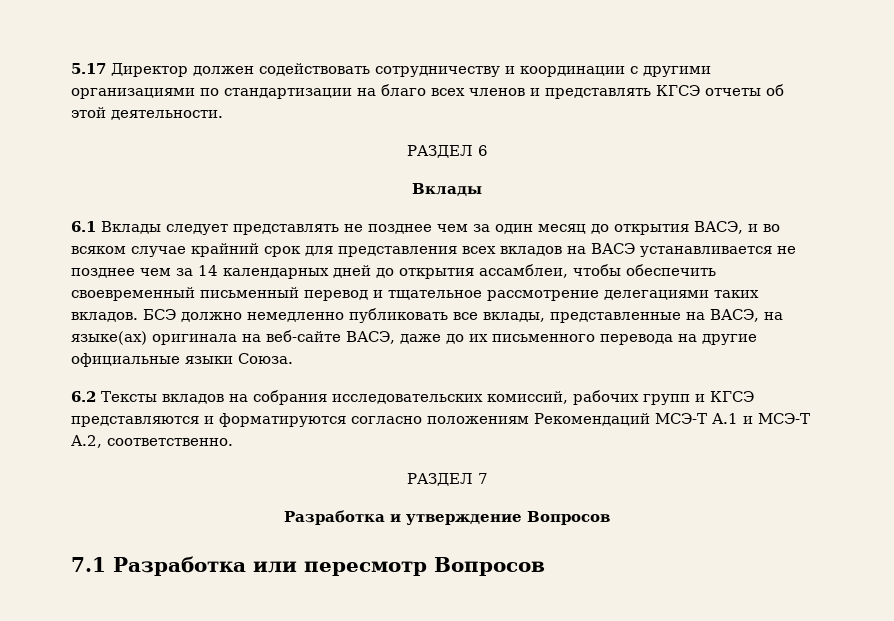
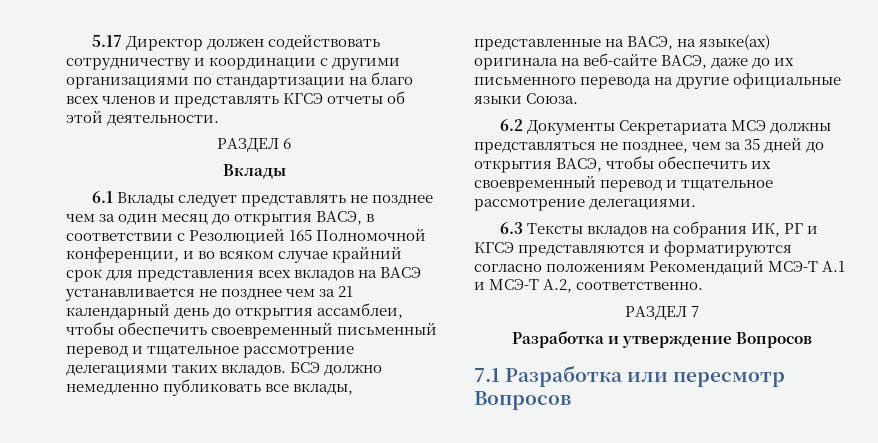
(743, 227) none -> [366,214,375,222] [66,228,427,244] [66,247,179,263] в соответствии с Резолюцией 165 Полномочной конференции,
[198,265,371,279] 14 календарных дней -> [338,286,354,297] [66,303,210,320] 21 календарный день
[101,390,690,405] Тексты вкладов на собрания исследовательских комиссий, рабочих групп -> [526,120,832,135] [474,137,825,154] [474,156,772,173] [474,175,774,192] [474,199,697,211] [499,221,804,238] Документы Секретариата МСЭ должны представляться не позднее, чем за 35 дней до открытия ВАСЭ, чтобы обеспечить их своевременный перевод и тщательное рассмотрение делегациями. // 6.3 Тексты вкладов на собрания ИК, РГ

